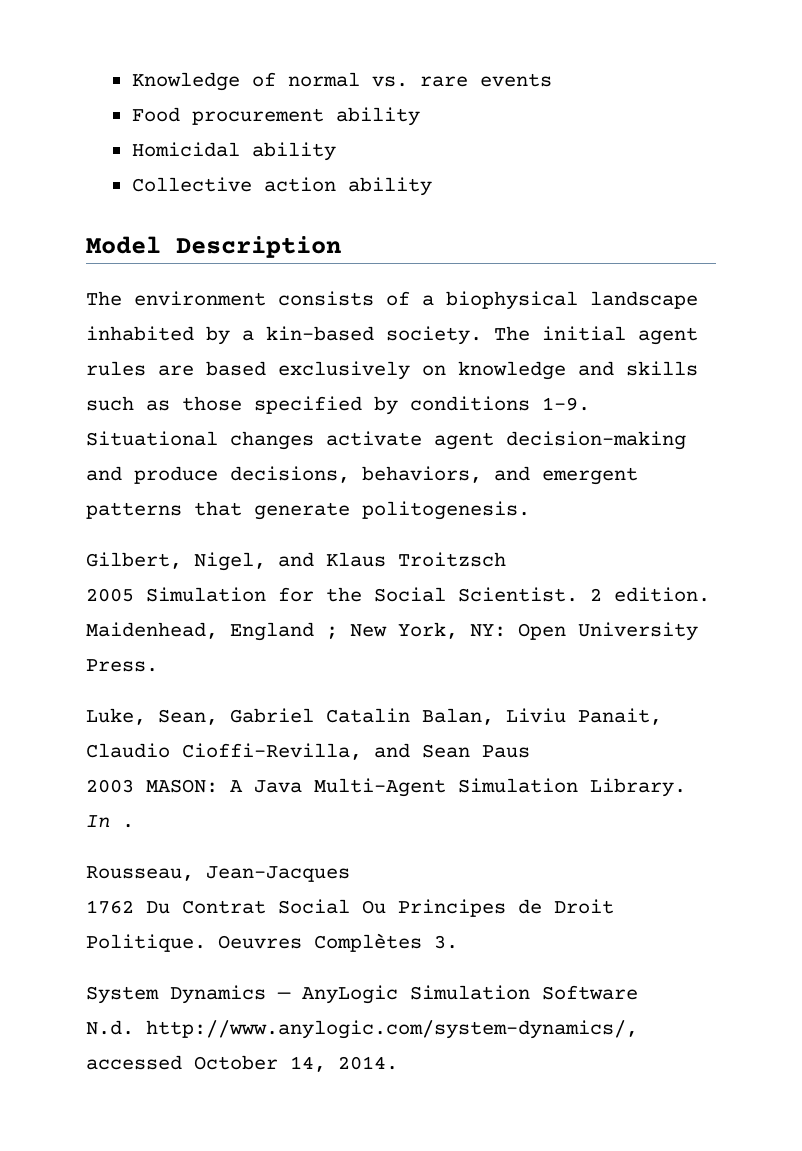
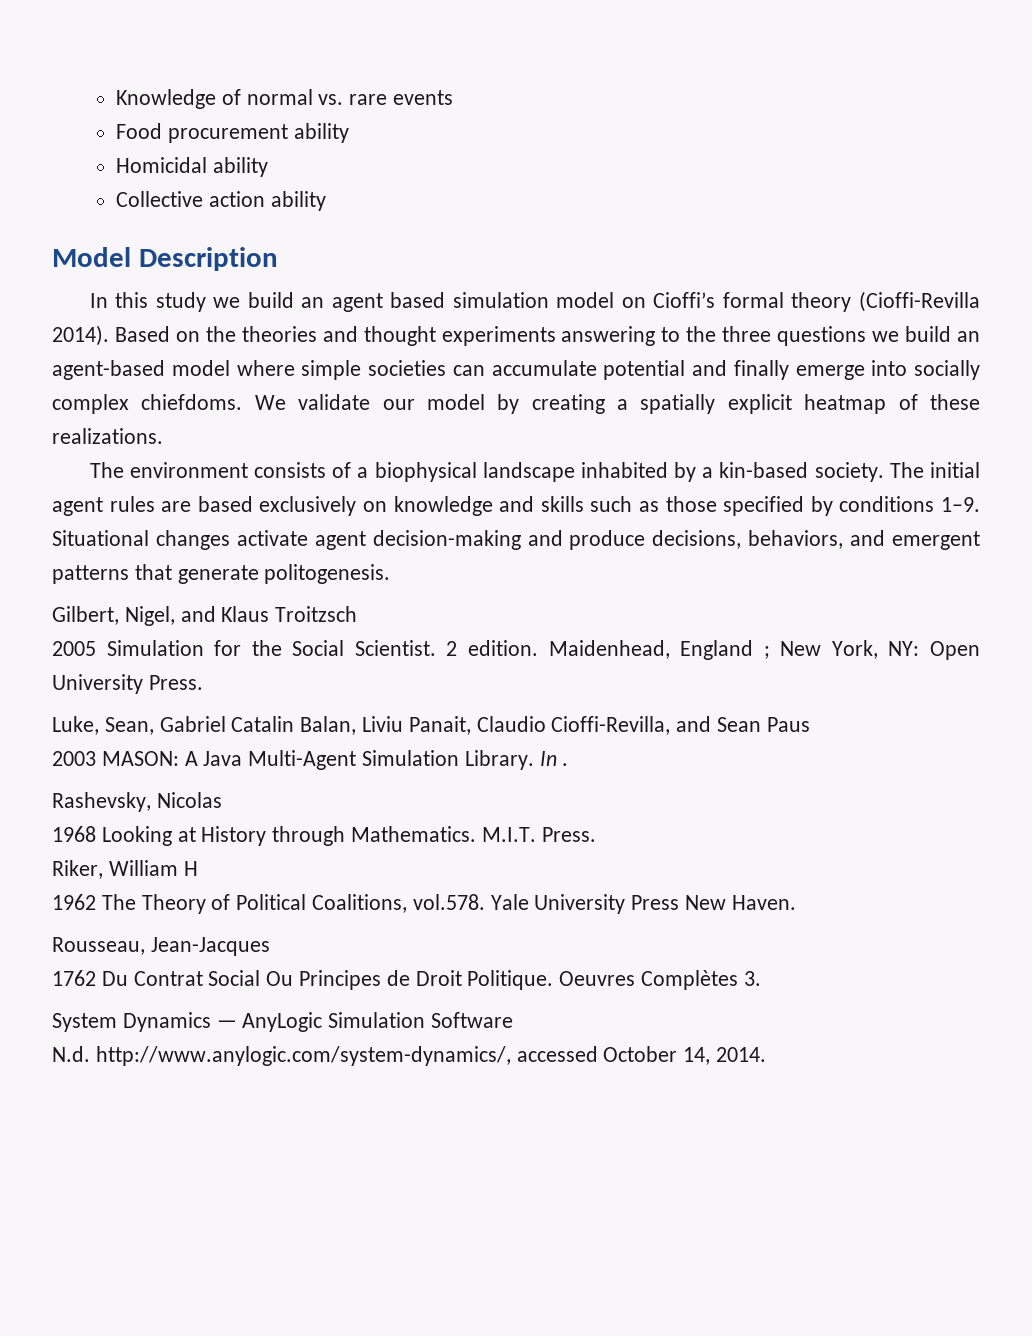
(341, 247) none -> [89,291,981,312] [52,325,980,346] [52,360,980,380] [52,394,980,414] [52,428,163,444] // In this study we build an agent based simulation model on Cioffi’s formal theory (Cioffi-Revilla 2014). Based on the theories and thought experiments answering to the three questions we build an agent-based model where simple societies can accumulate potential and finally emerge into socially complex chiefdoms. We validate our model by creating a spatially explicit heatmap of these realizations.
(134, 826) none -> [52,792,222,812] [52,826,596,846] [52,860,198,879] [52,894,796,914] // Rashevsky, Nicolas // 1968 Looking at History through Mathematics. M.I.T. Press. // Riker, William H // 1962 The Theory of Political Coalitions, vol.578. Yale University Press New Haven.

